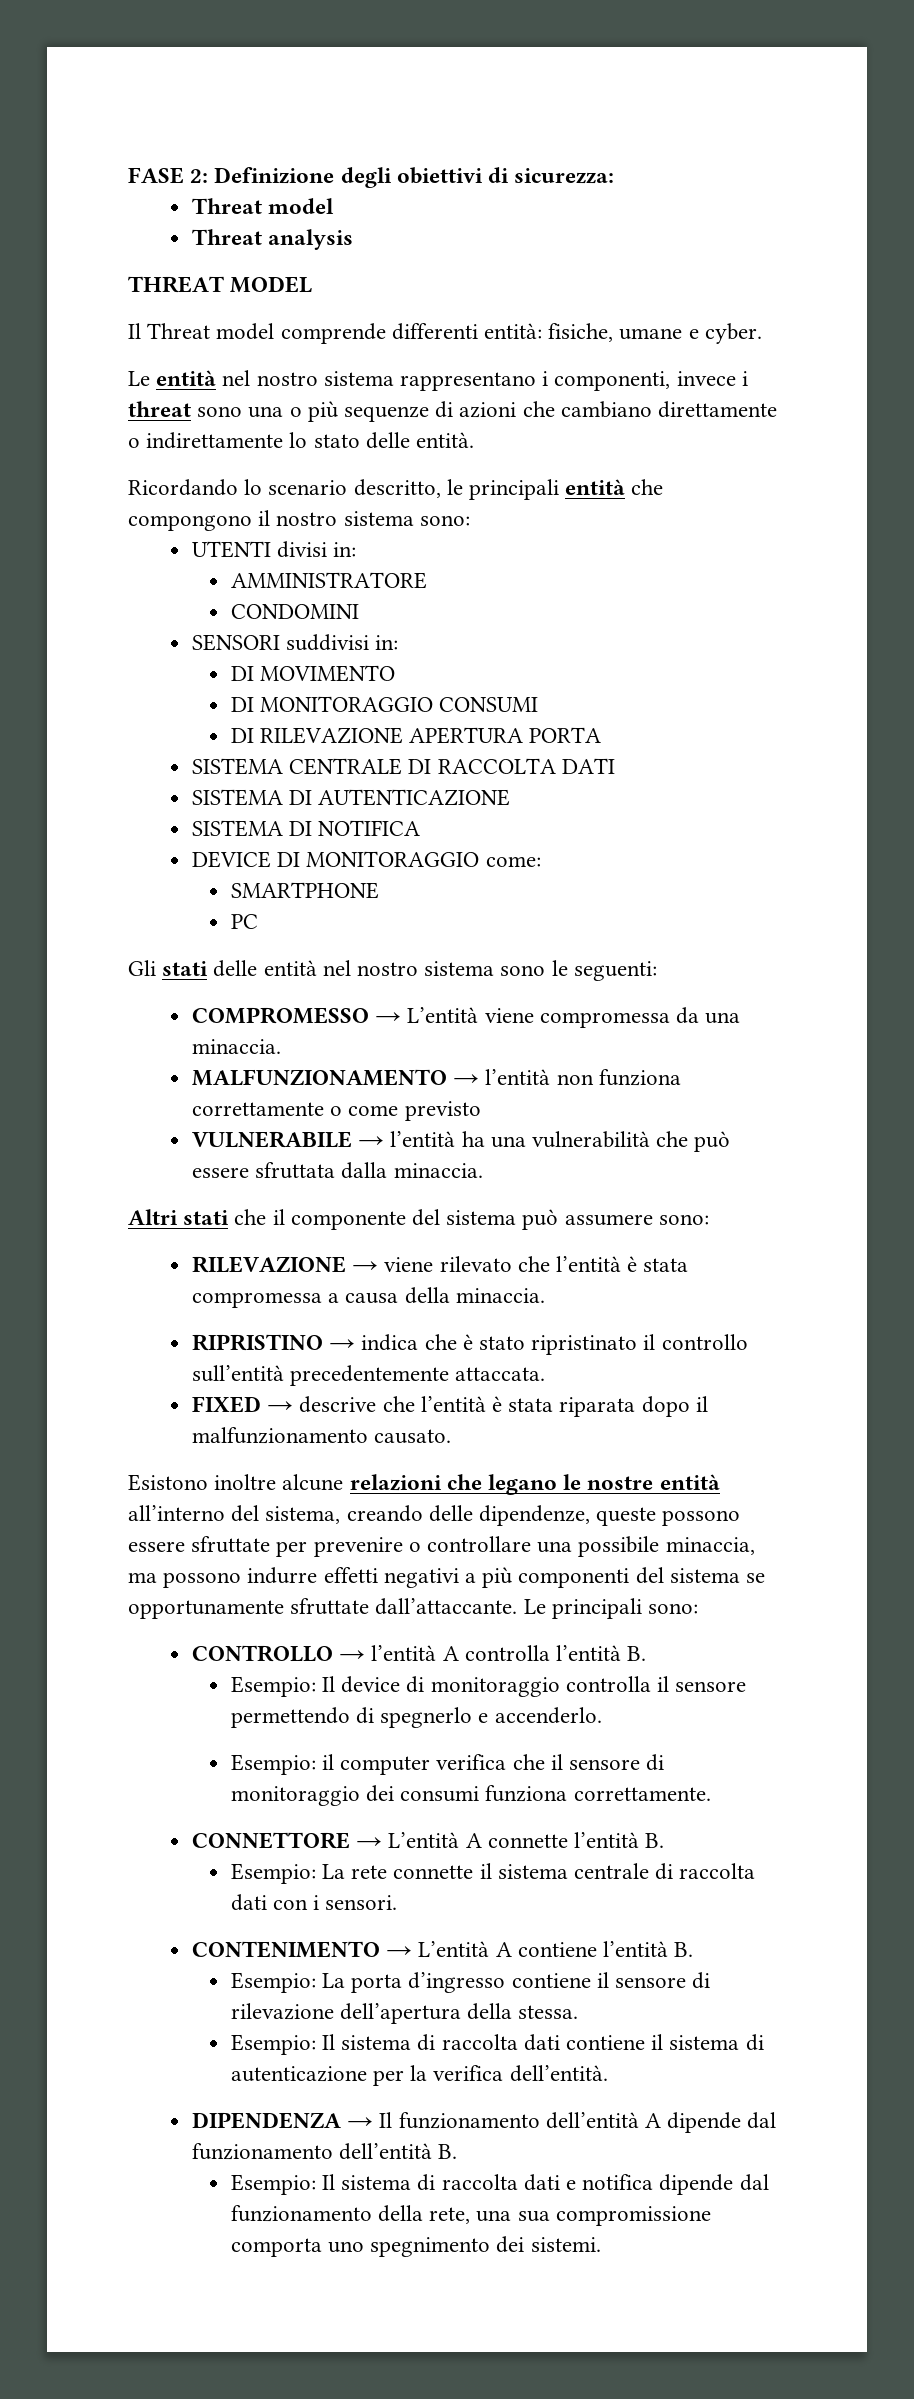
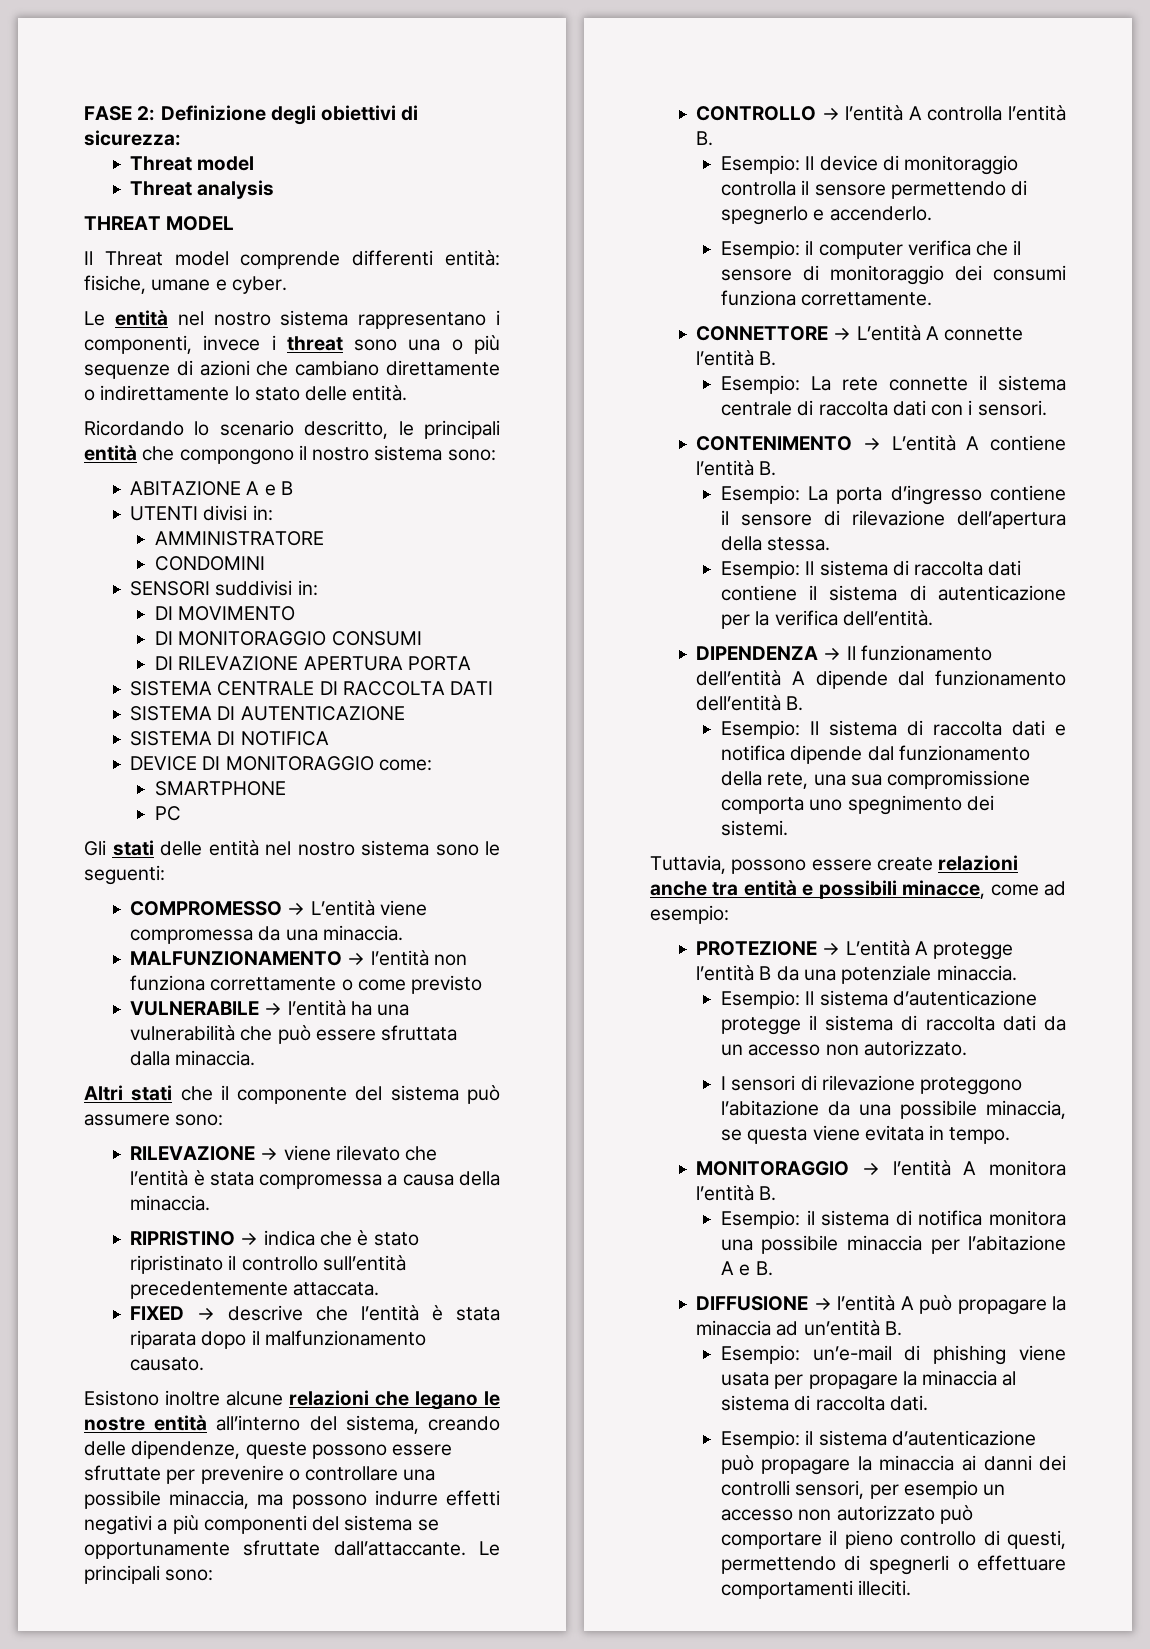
(470, 520) none -> [130,481,294,496] // ABITAZIONE A e B
(601, 2244) none -> [650,855,1019,874] [650,880,1066,899] [650,905,729,924] [696,940,1014,960] [696,965,1017,984] [720,990,1037,1009] [720,1015,1066,1035] [720,1040,967,1056] [720,1075,1023,1095] [720,1100,1066,1119] [720,1125,1011,1144] [696,1160,1066,1176] [696,1185,777,1201] [720,1210,1066,1229] [720,1235,1066,1254] [720,1261,773,1276] [696,1295,1066,1315] [696,1320,903,1336] [720,1345,1066,1365] [720,1370,1017,1390] [720,1395,928,1411] [720,1430,1036,1449] [720,1455,1066,1475] [720,1480,1006,1499] [720,1505,973,1524] [720,1530,1066,1549] [720,1555,1066,1575] [720,1580,912,1599] // Tuttavia, possono essere create relazioni anche tra entità e possibili minacce, come ad esempio: // PROTEZIONE → L’entità A protegge l’entità B da una potenziale minaccia. // Esempio: Il sistema d’autenticazione protegge il sistema di raccolta dati da un accesso non autorizzato. // I sensori di rilevazione proteggono l’abitazione da una possibile minaccia, se questa viene evitata in tempo. // MONITORAGGIO → l’entità A monitora l’entità B. // Esempio: il sistema di notifica monitora una possibile minaccia per l’abitazione A e B. // DIFFUSIONE → l’entità A può propagare la minaccia ad un’entità B. // Esempio: un’e-mail di phishing viene usata per propagare la minaccia al sistema di raccolta dati. // Esempio: il sistema d’autenticazione può propagare la minaccia ai danni dei controlli sensori, per esempio un accesso non autorizzato può comportare il pieno controllo di questi, permettendo di spegnerli o effettuare comportamenti illeciti.

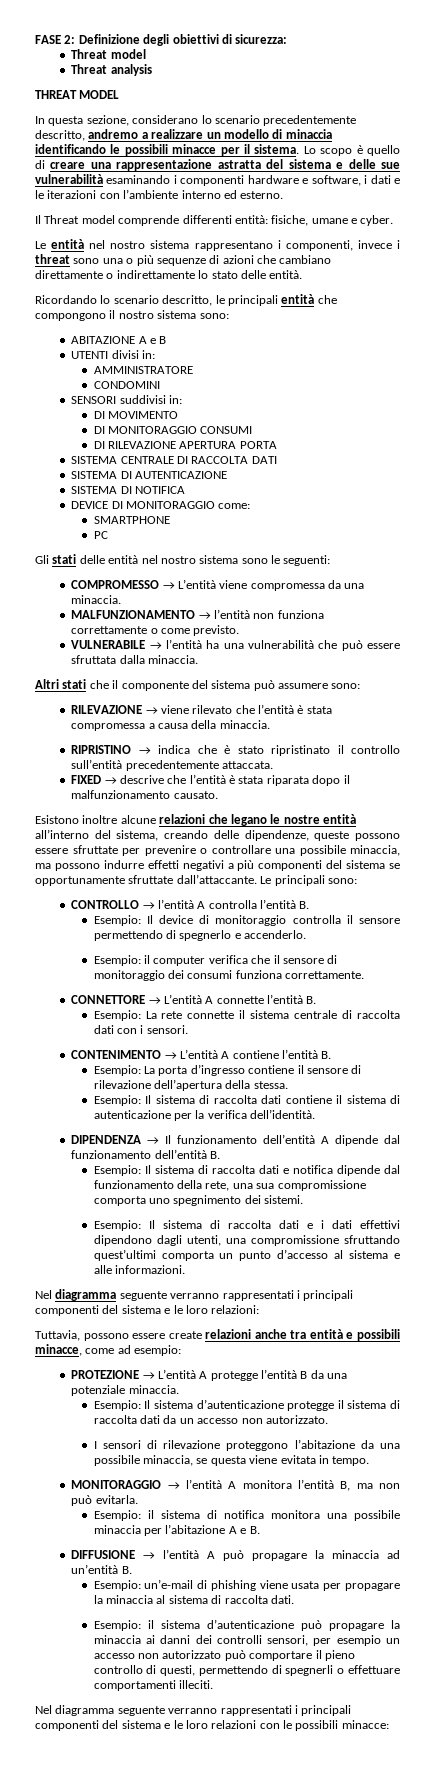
(235, 223) none -> [35,115,357,126] [35,129,332,141] [35,144,400,156] [35,159,401,171] [35,174,401,186] [35,189,284,199] // In questa sezione, considerano lo scenario precedentemente descritto, andremo a realizzare un modello di minaccia identificando le possibili minacce per il sistema. Lo scopo è quello di creare una rappresentazione astratta del sistema e delle sue vulnerabilità esaminando i componenti hardware e software, i dati e le iterazioni con l’ambiente interno ed esterno.
[411,975,483,994] previsto -> [193,625,240,636] previsto.
[842,610,933,626] dell’entità. -> [250,1109,316,1119] dell’identità.
(788, 828) none -> [93,1220,401,1231] [93,1235,400,1246] [93,1249,400,1261] [93,1265,186,1274] [35,1289,354,1301] [35,1305,260,1316] // Esempio: Il sistema di raccolta dati e i dati effettivi dipendono dagli utenti, una compromissione sfruttando quest’ultimi comporta un punto d’accesso al sistema e alle informazioni. // Nel diagramma seguente verranno rappresentati i principali componenti del sistema e le loro relazioni:
[759,1186,777,1201] B. -> [340,1481,401,1491] [71,1495,138,1506] B, ma non può evitarla.
(912, 1588) none -> [35,1705,352,1716] [35,1720,389,1731] // Nel diagramma seguente verranno rappresentati i principali componenti del sistema e le loro relazioni con le possibili minacce:

